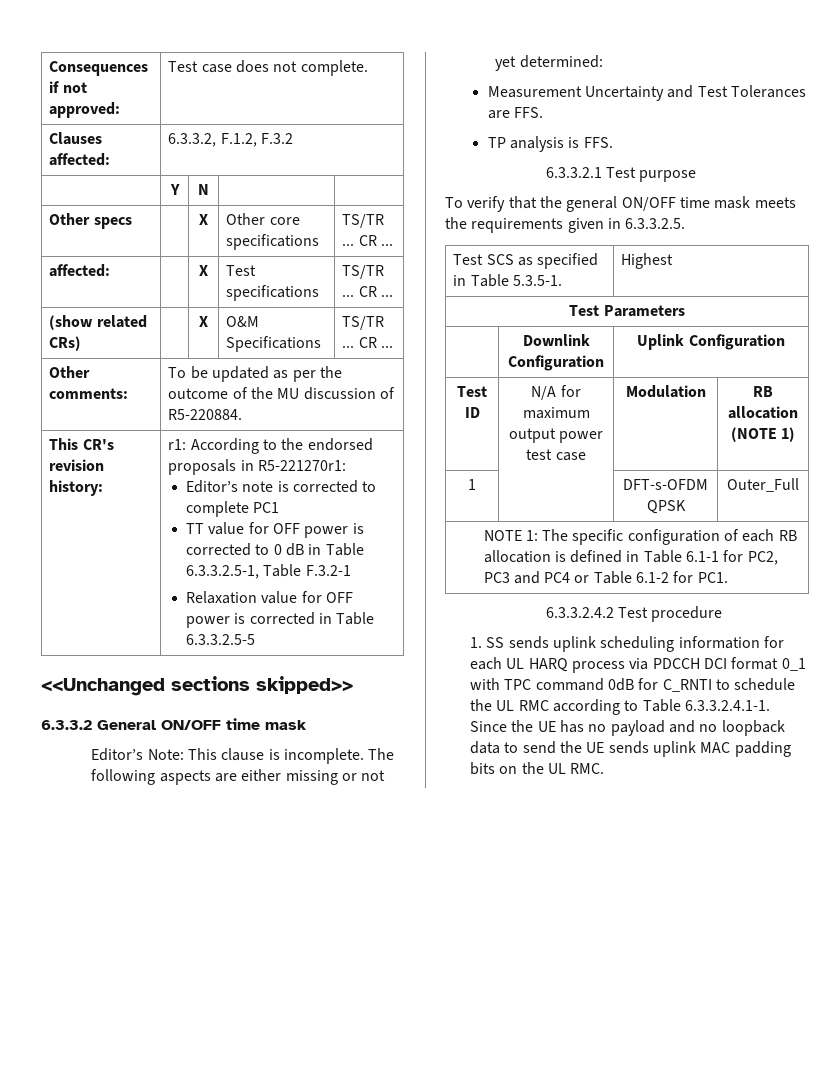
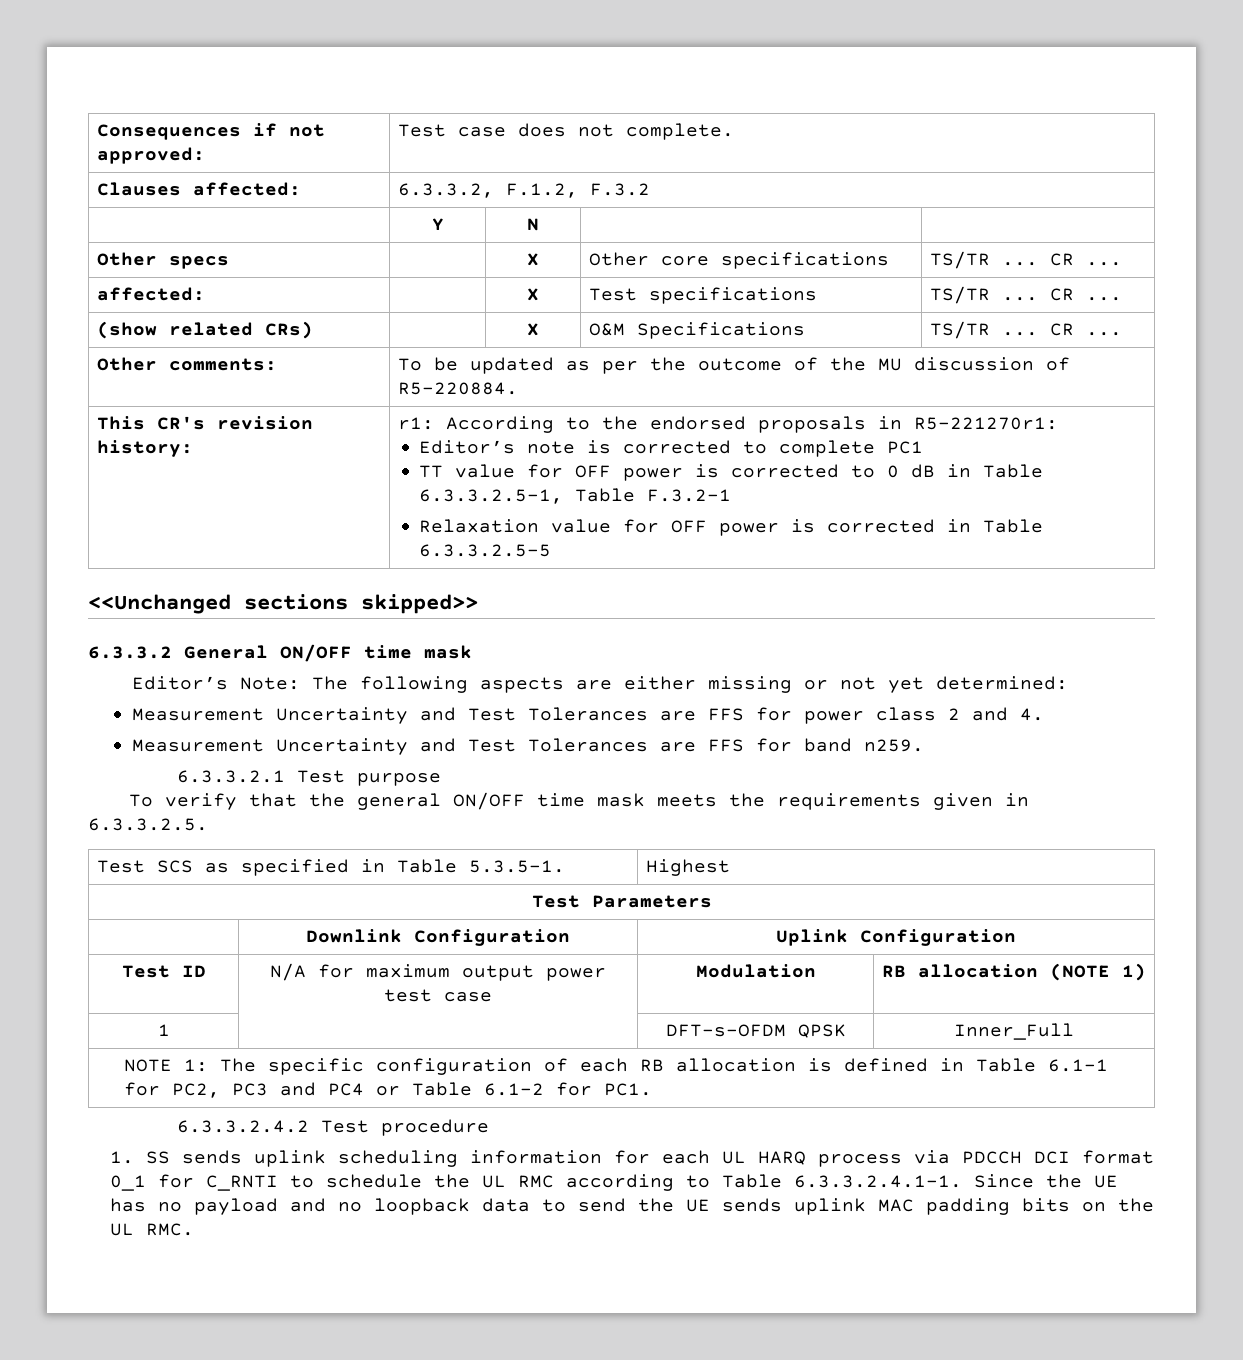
[187,748,364,764] This clause is incomplete. -> (301, 683) none
[514,107,544,118] [487,136,613,152] FFS. // TP analysis is FFS. -> [707,707,1044,724] [131,738,924,755] FFS for power class 2 and 4. // Measurement Uncertainty and Test Tolerances are FFS for band n259.
[727,478,799,492] Outer_Full -> [954,1023,1074,1040] Inner_Full
[470,678,635,691] with TPC command 0dB -> (147, 1183) none

